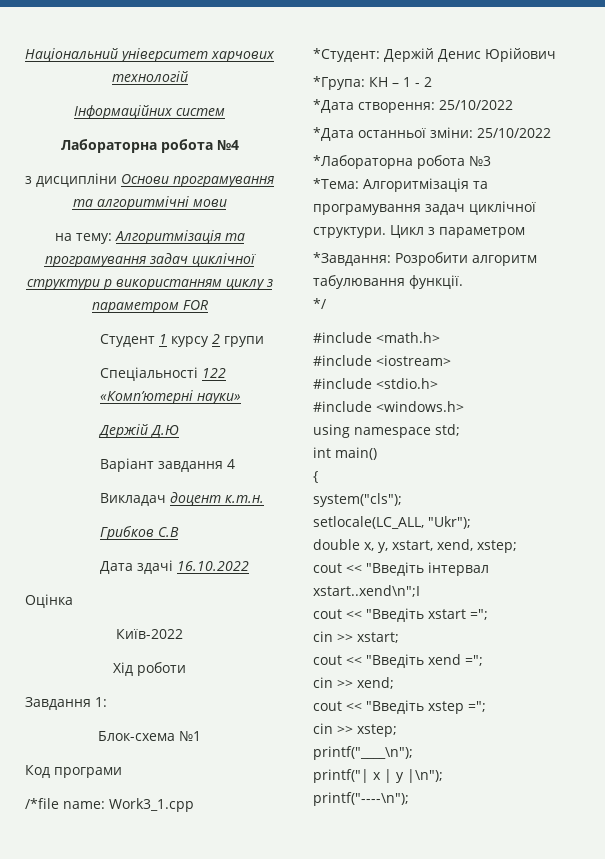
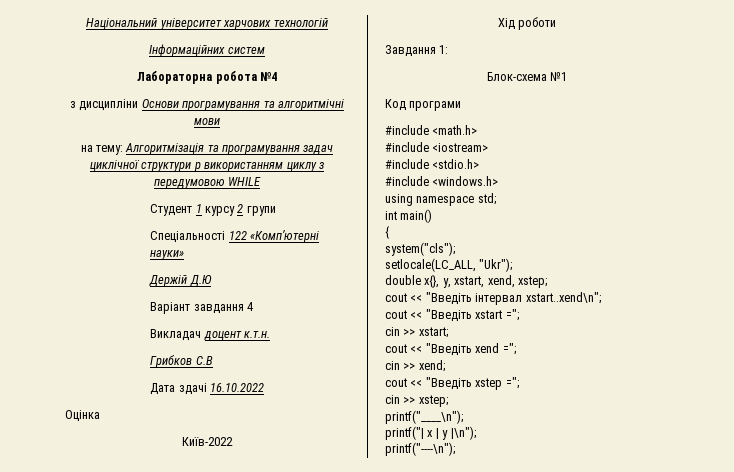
[91,300,208,313] параметром FOR -> [153,177,262,189] передумовою WHILE
[25,798,194,812] [313,48,556,62] [313,76,432,90] [313,99,513,113] [313,127,551,141] [313,155,491,169] [313,178,488,192] [313,201,536,215] [313,225,525,238] [313,252,537,266] [313,275,463,289] [313,298,326,309] // /*file name: Work3_1.cpp // *Cтудент: Держій Денис Юрійович // *Група: КН – 1 - 2 // *Дата створення: 25/10/2022 // *Дата останньої зміни: 25/10/2022 // *Лабораторна робота №3 // *Тема: Алгоритмізація та програмування задач циклічної структури. Цикл з параметром // *Завдання: Розробити алгоритм табулювання функції. // */ -> (462, 106) none
[364,542,374,551] x, -> [424,275,440,288] x{},
[313,585,420,597] xstart..xend\n";І -> [525,292,601,304] xstart..xend\n";

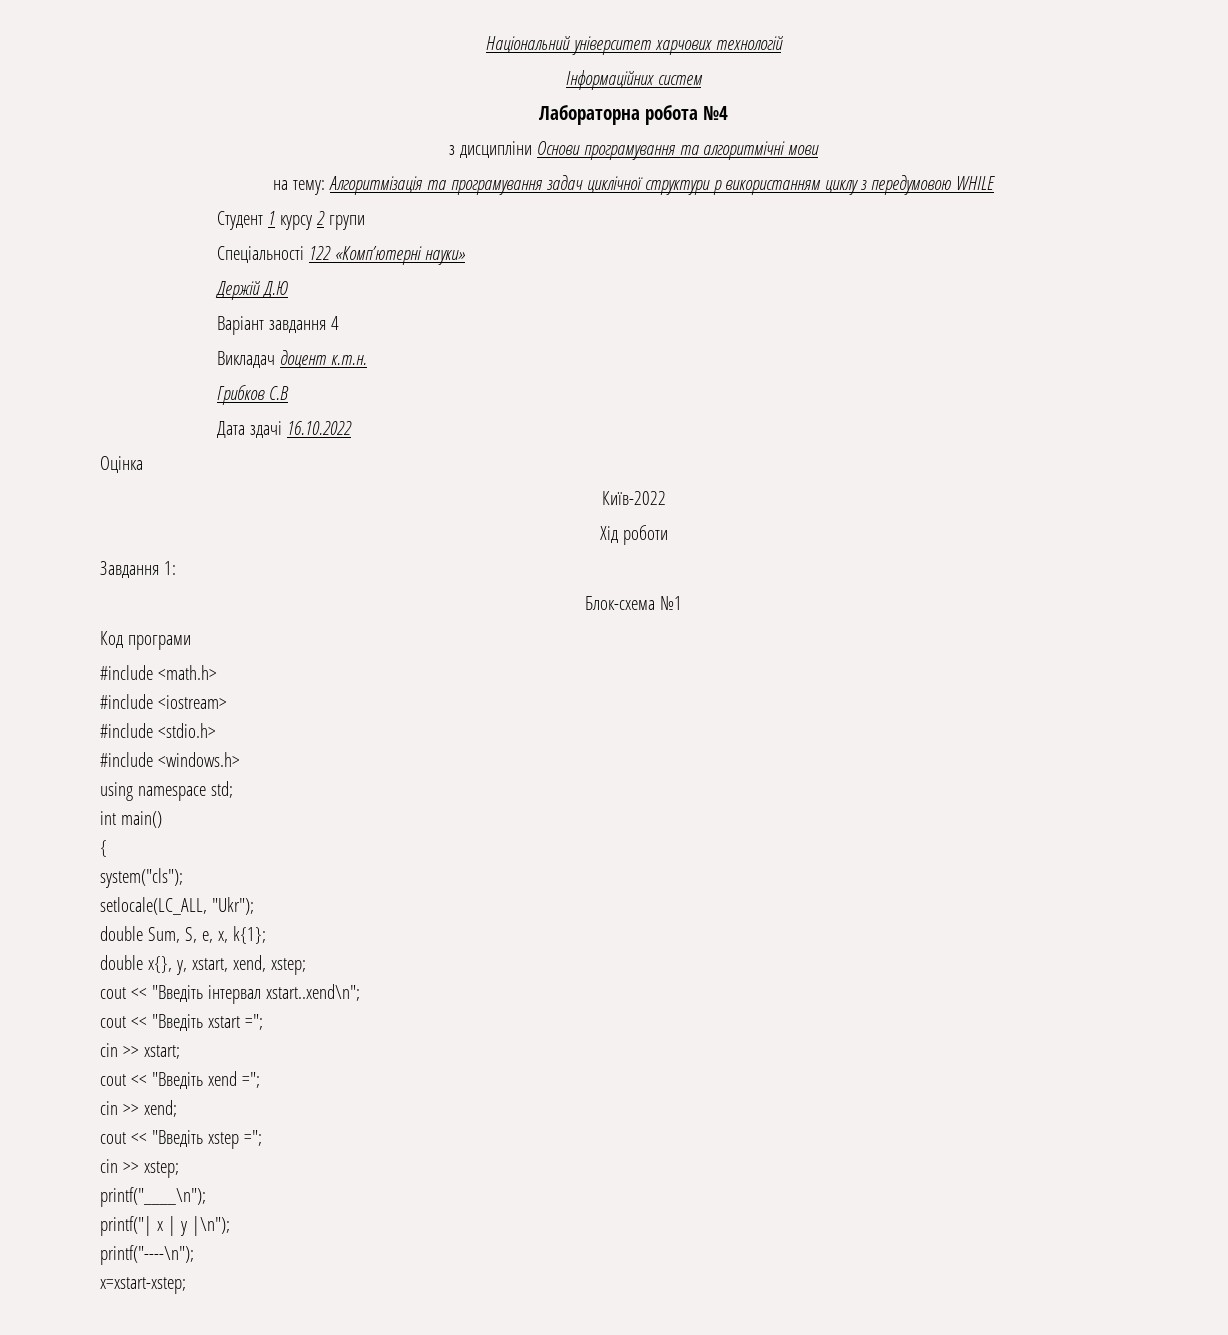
(513, 265) none -> [100,926,266,944] // double Sum, S, e, x, k{1};
(455, 449) none -> [100,1277,186,1294] // x=xstart-xstep;

